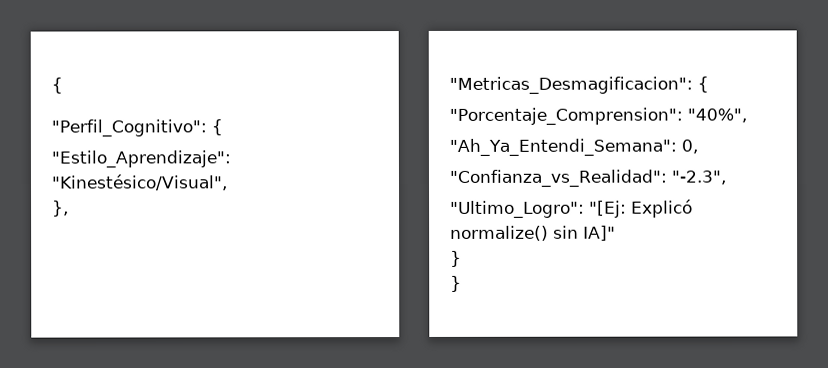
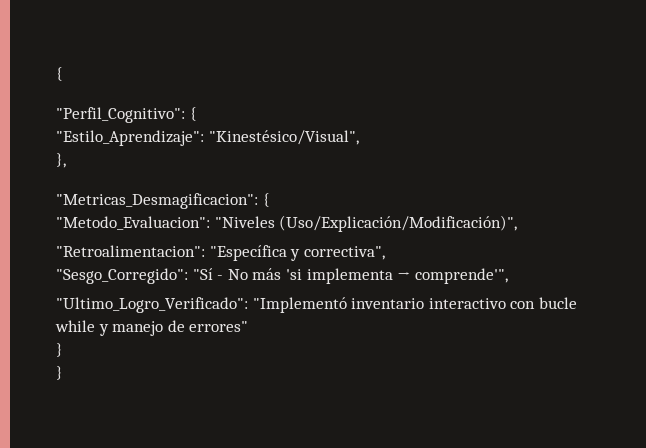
[449,107,747,125] [449,138,698,156] [449,169,727,187] [450,199,693,218] [450,225,616,241] "Porcentaje_Comprension": "40%", // "Ah_Ya_Entendi_Semana": 0, // "Confianza_vs_Realidad": "-2.3", // "Ultimo_Logro": "[Ej: Explicó normalize() sin IA]" -> [56,215,518,232] [56,245,385,261] [56,268,508,284] [56,297,577,313] [55,320,249,336] "Metodo_Evaluacion": "Niveles (Uso/Explicación/Modificación)", // "Retroalimentacion": "Específica y correctiva", // "Sesgo_Corregido": "Sí - No más 'si implementa → comprende'", // "Ultimo_Logro_Verificado": "Implementó inventario interactivo con bucle while y manejo de errores"

